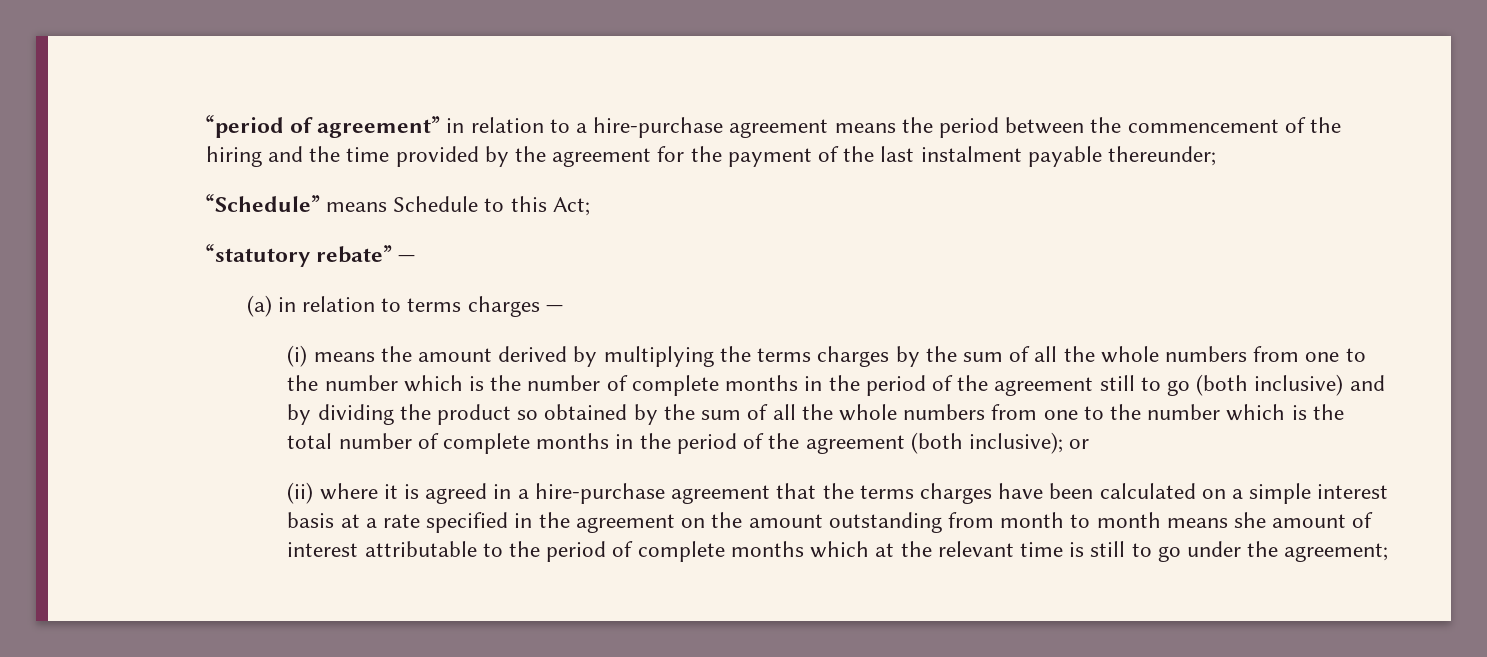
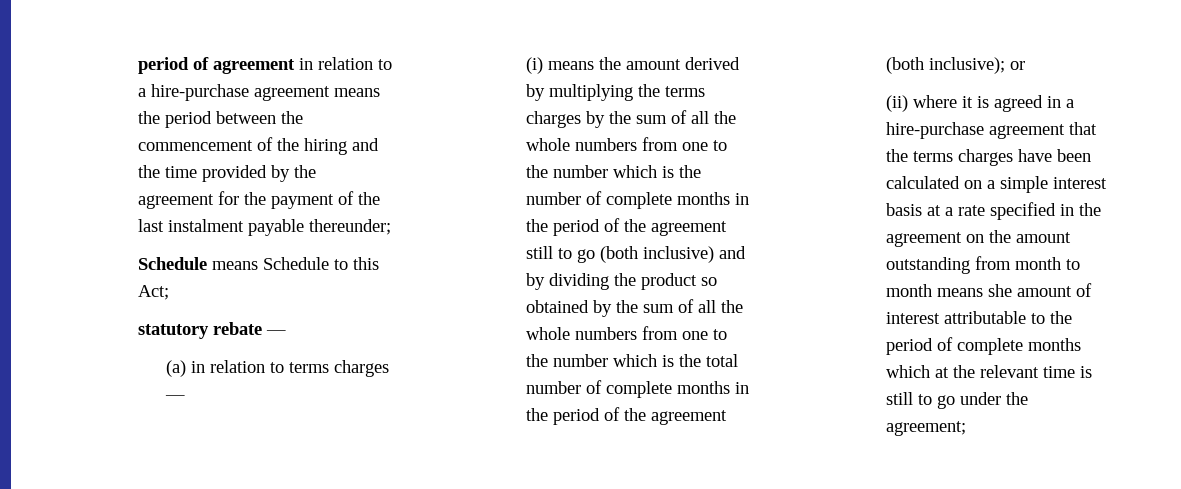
[205,115,441,138] “period of agreement” -> [137,57,295,74] period of agreement
[205,194,320,212] “Schedule” -> [137,257,207,270] Schedule
[205,244,392,267] “statutory rebate” -> [137,322,262,339] statutory rebate

